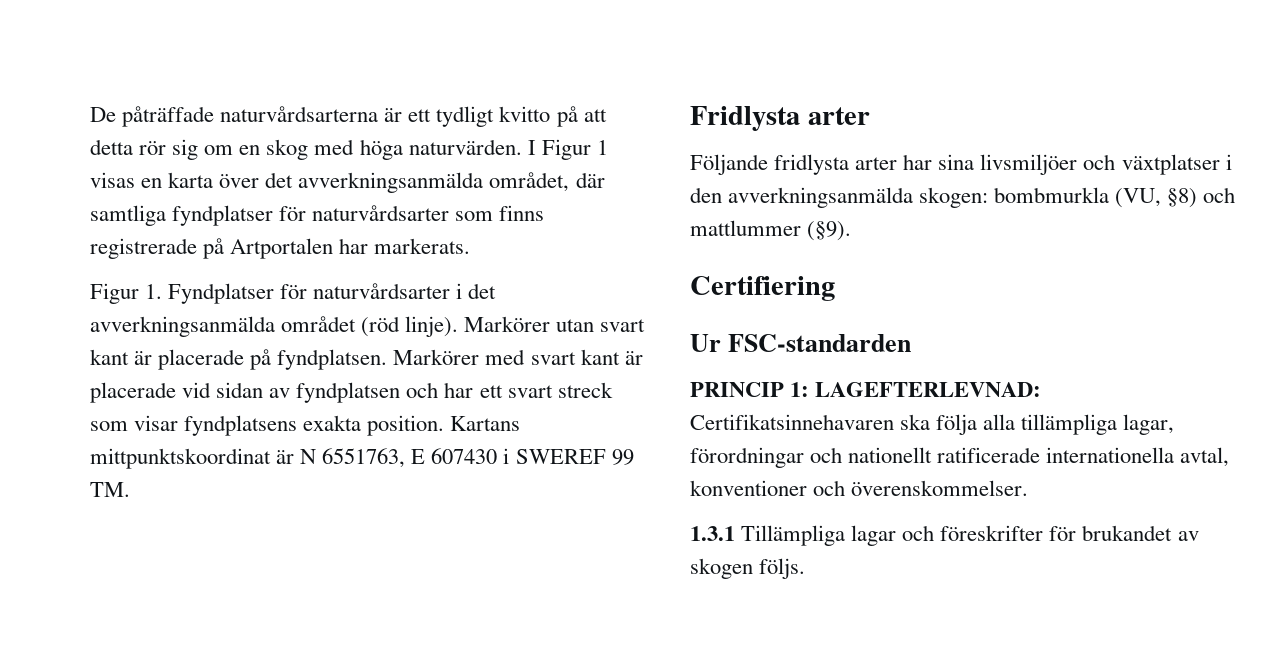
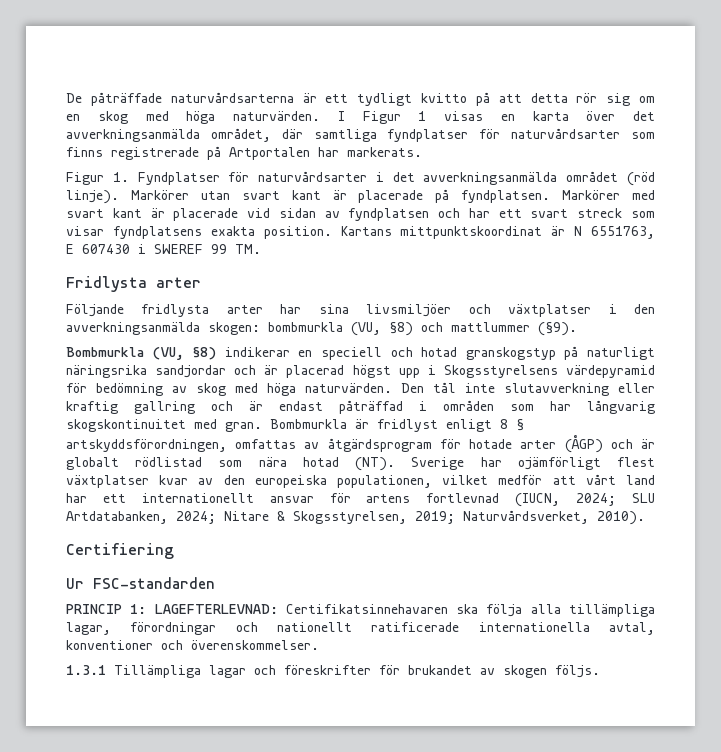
(852, 231) none -> [66,346,656,360] [66,365,655,378] [66,382,655,396] [66,400,655,414] [66,419,524,432] [66,435,655,453] [66,457,655,471] [66,474,655,488] [66,493,656,507] [66,510,645,525] // Bombmurkla (VU, §8) indikerar en speciell och hotad granskogstyp på naturligt näringsrika sandjordar och är placerad högst upp i Skogsstyrelsens värdepyramid för bedömning av skog med höga naturvärden. Den tål inte slutavverkning eller kraftig gallring och är endast påträffad i områden som har långvarig skogskontinuitet med gran. Bombmurkla är fridlyst enligt 8 § artskyddsförordningen, omfattas av åtgärdsprogram för hotade arter (ÅGP) och är globalt rödlistad som nära hotad (NT). Sverige har ojämförligt flest växtplatser kvar av den europeiska populationen, vilket medför att vårt land har ett internationellt ansvar för artens fortlevnad (IUCN, 2024; SLU Artdatabanken, 2024; Nitare & Skogsstyrelsen, 2019; Naturvårdsverket, 2010).

